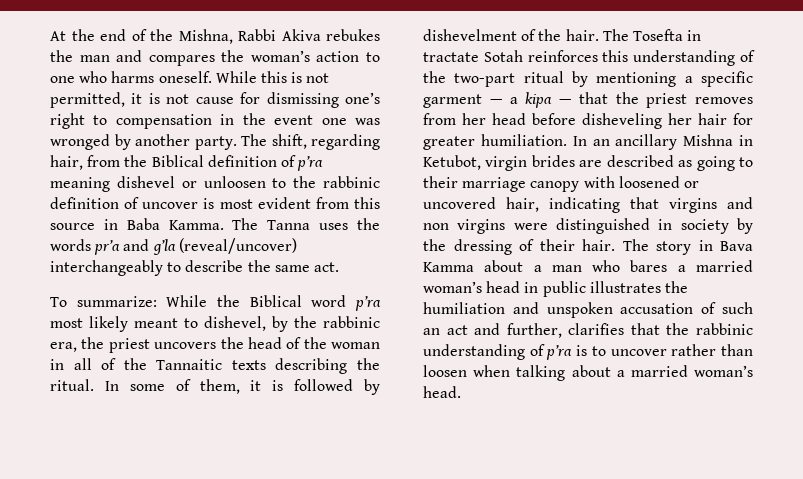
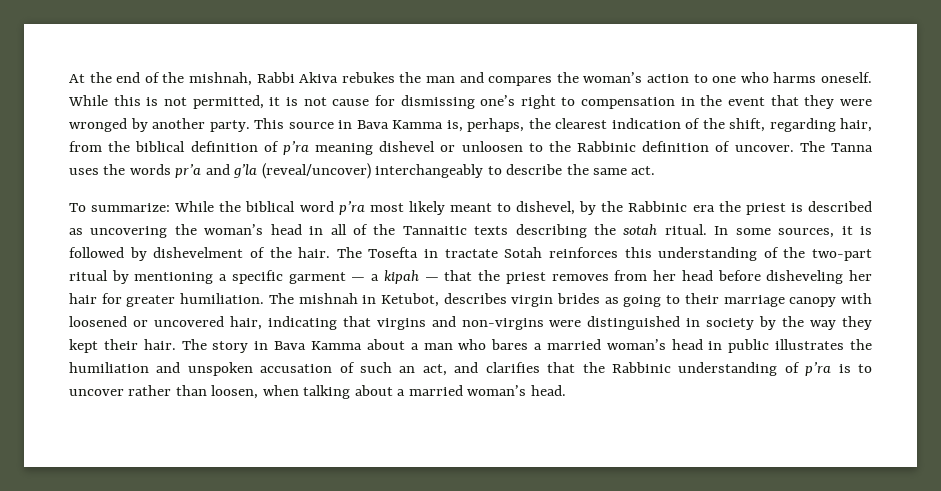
[178,29,233,44] Mishna, -> [189,72,253,86] mishnah,
[321,118,380,125] one was -> [770,95,872,109] that they were
[241,134,267,146] The -> [254,118,725,132] This source in Bava Kamma is, perhaps, the clearest indication of the
[151,155,204,167] Biblical -> [135,141,186,152] biblical
[323,176,380,188] [50,197,380,209] [50,218,224,230] rabbinic definition of uncover is most evident from this source in Baba Kamma. -> [577,141,794,152] Rabbinic definition of uncover.
[249,295,302,307] Biblical -> [245,201,296,212] biblical
[323,316,380,328] [50,337,380,353] rabbinic era, the priest uncovers the head of the woman -> [628,201,872,215] [69,224,302,238] Rabbinic era the priest is described as uncovering the woman’s head
(380, 364) none -> [623,224,658,235] sotah
[175,379,240,394] of them, -> [778,228,835,238] sources,
[525,92,553,108] kipa -> [383,270,419,284] kipah
[572,134,734,150] In an ancillary Mishna -> [268,293,358,304] The mishnah
(481, 162) none -> [443,293,507,304] describes
[579,155,674,167] are described -> (601, 298) none
[423,219,506,234] non virgins -> [461,318,544,330] non-virgins
[453,239,534,255] dressing of -> [810,316,872,330] [69,339,98,353] way they kept
[446,323,562,338] act and further, -> [422,362,479,376] act, and
[696,323,753,335] rabbinic -> [611,362,671,373] Rabbinic
[423,365,467,377] loosen -> [211,385,259,399] loosen,

